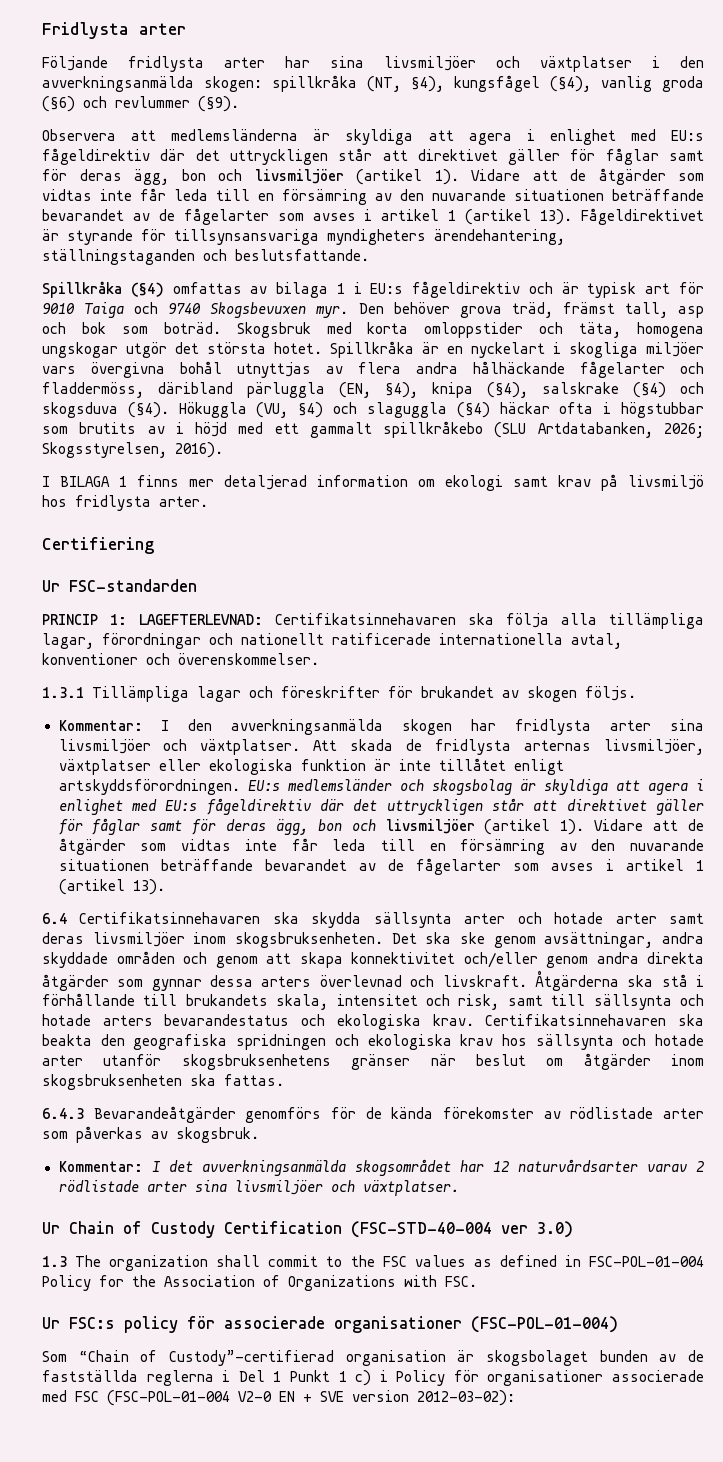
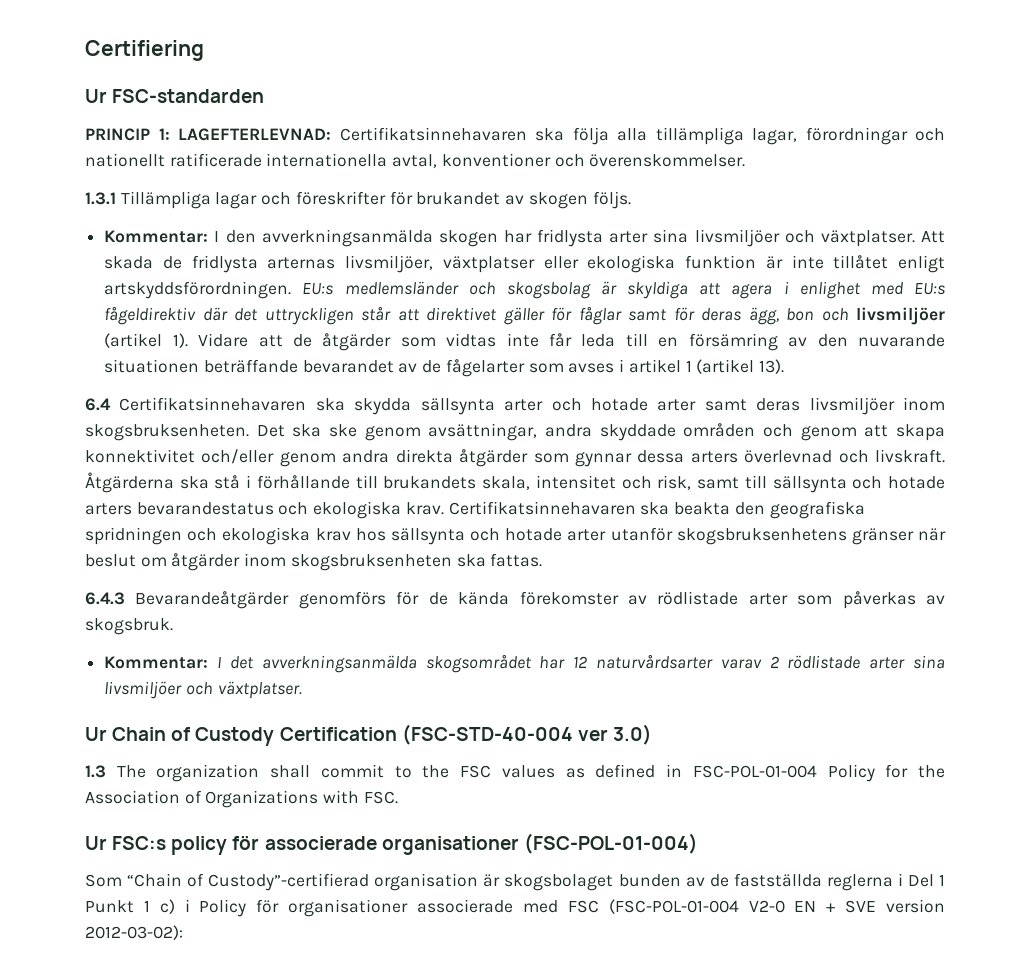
[42,22,186,39] [42,56,704,72] [42,75,704,92] [42,96,239,112] [42,129,705,145] [42,148,704,165] [42,168,704,185] [42,188,704,205] [42,208,705,225] [42,229,565,245] [42,249,369,265] [42,281,704,298] [42,302,704,318] [42,322,704,338] [42,341,704,358] [42,361,704,378] [42,382,704,398] [42,402,705,418] [42,421,704,438] [42,442,223,458] [42,474,704,491] [42,495,208,511] Fridlysta arter // Följande fridlysta arter har sina livsmiljöer och växtplatser i den avverkningsanmälda skogen: spillkråka (NT, §4), kungsfågel (§4), vanlig groda (§6) och revlummer (§9). // Observera att medlemsländerna är skyldiga att agera i enlighet med EU:s fågeldirektiv där det uttryckligen står att direktivet gäller för fåglar samt för deras ägg, bon och livsmiljöer (artikel 1). Vidare att de åtgärder som vidtas inte får leda till en försämring av den nuvarande situationen beträffande bevarandet av de fågelarter som avses i artikel 1 (artikel 13). Fågeldirektivet är styrande för tillsynsansvariga myndigheters ärendehantering, ställningstaganden och beslutsfattande. // Spillkråka (§4) omfattas av bilaga 1 i EU:s fågeldirektiv och är typisk art för 9010 Taiga och 9740 Skogsbevuxen myr. Den behöver grova träd, främst tall, asp och bok som boträd. Skogsbruk med korta omloppstider och täta, homogena ungskogar utgör det största hotet. Spillkråka är en nyckelart i skogliga miljöer vars övergivna bohål utnyttjas av flera andra hålhäckande fågelarter och fladdermöss, däribland pärluggla (EN, §4), knipa (§4), salskrake (§4) och skogsduva (§4). Hökuggla (VU, §4) och slaguggla (§4) häckar ofta i högstubbar som brutits av i höjd med ett gammalt spillkråkebo (SLU Artdatabanken, 2026; Skogsstyrelsen, 2016). // I BILAGA 1 finns mer detaljerad information om ekologi samt krav på livsmiljö hos fridlysta arter. // -> (85, 50) none

